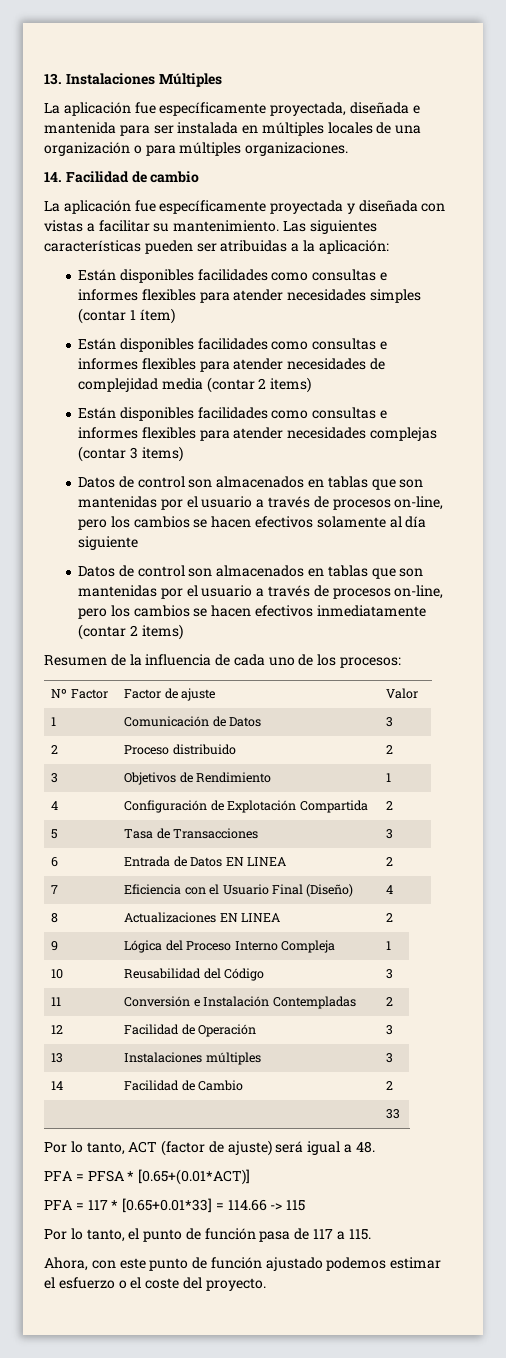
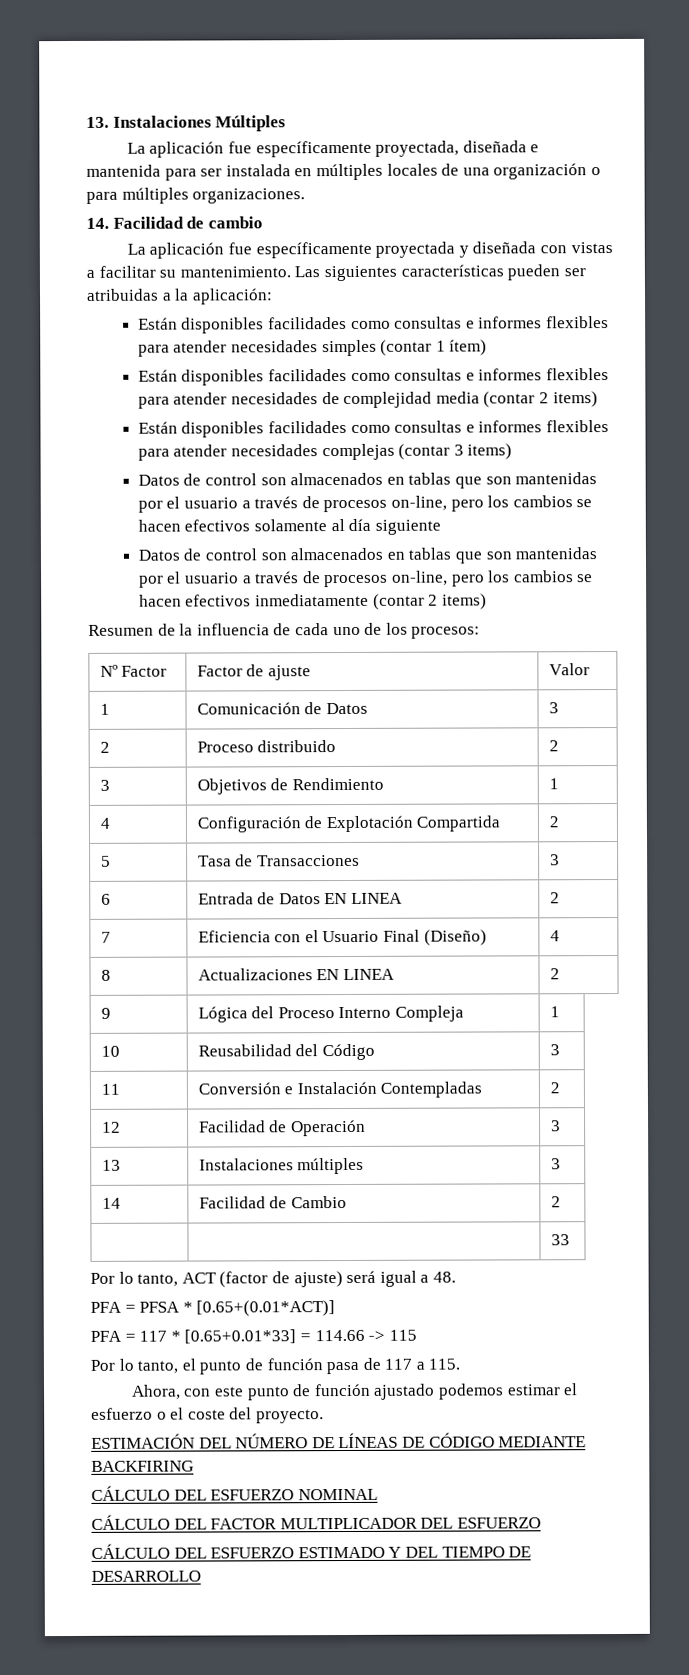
(266, 1284) none -> [91,1432,587,1449] [91,1460,194,1472] [91,1485,378,1501] [91,1514,541,1530] [91,1543,532,1559] [91,1570,201,1582] // ESTIMACIÓN DEL NÚMERO DE LÍNEAS DE CÓDIGO MEDIANTE BACKFIRING // CÁLCULO DEL ESFUERZO NOMINAL // CÁLCULO DEL FACTOR MULTIPLICADOR DEL ESFUERZO // CÁLCULO DEL ESFUERZO ESTIMADO Y DEL TIEMPO DE DESARROLLO

